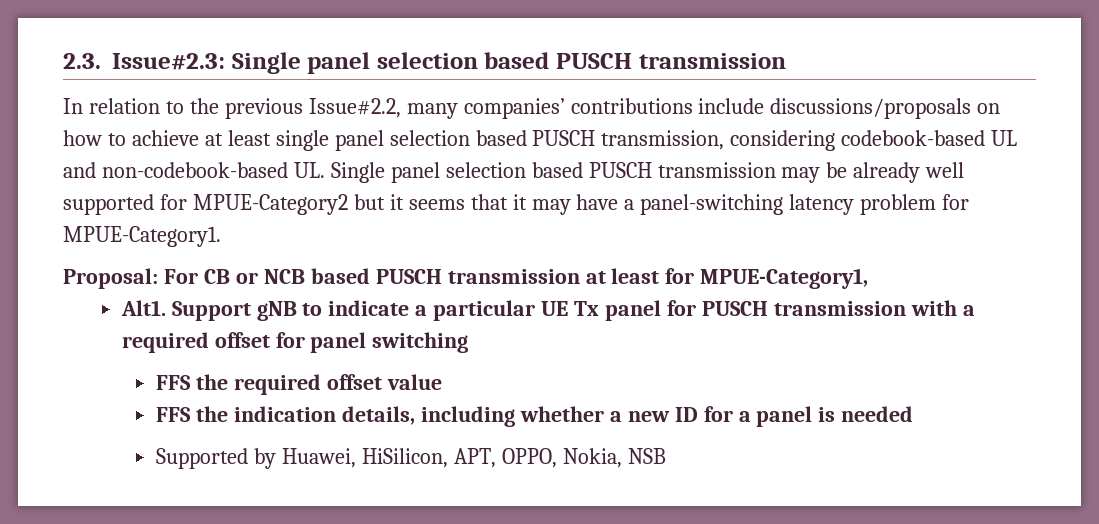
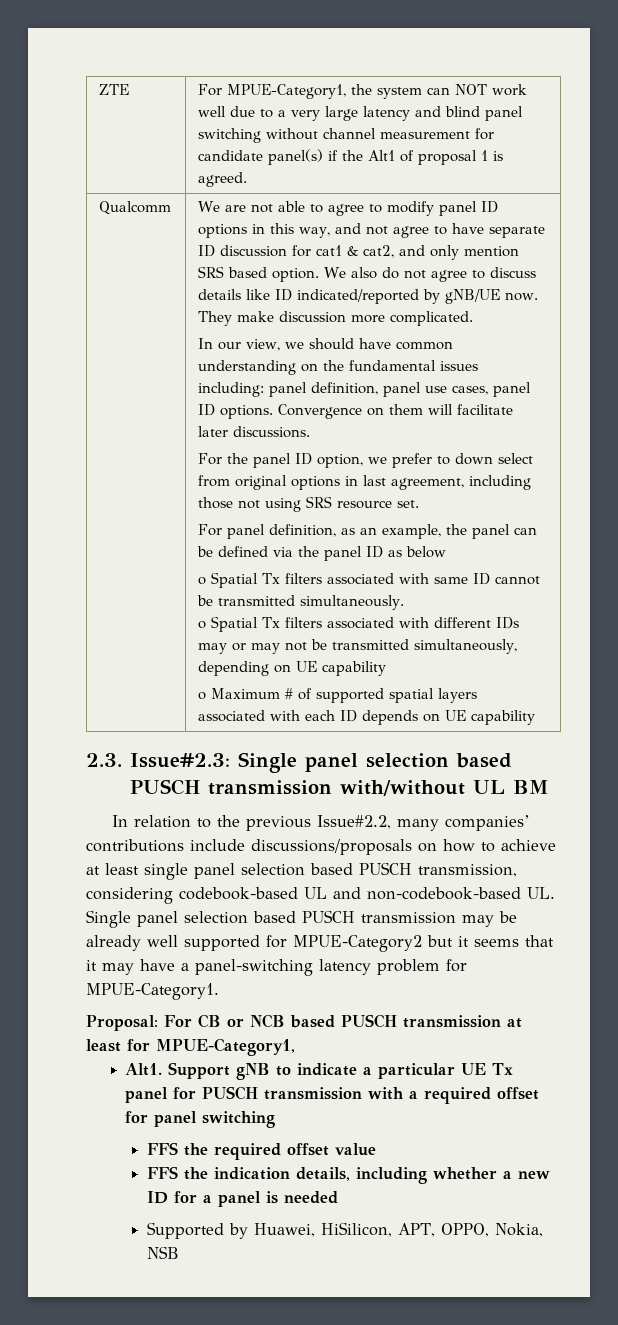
(63, 61) none -> [99,84,130,95] [198,84,528,99] [198,106,524,121] [198,128,495,143] [198,149,504,165] [198,172,248,187] [99,201,172,215] [198,201,499,216] [198,223,546,238] [198,245,520,260] [198,266,537,282] [198,289,539,304] [198,311,474,326] [198,338,454,351] [198,360,479,375] [198,382,532,397] [198,404,514,419] [198,426,311,438] [198,453,534,468] [198,475,532,490] [198,496,420,512] [198,524,538,539] [197,546,447,561] [198,572,541,588] [197,595,405,610] [198,616,520,632] [198,639,518,654] [198,661,387,676] [198,688,478,703] [198,710,536,725] ZTE | For MPUE-Category1, the system can NOT work well due to a very large latency and blind panel switching without channel measurement for candidate panel(s) if the Alt1 of proposal 1 is agreed. // Qualcomm | We are not able to agree to modify panel ID options in this way, and not agree to have separate ID discussion for cat1 & cat2, and only mention SRS based option. We also do not agree to discuss details like ID indicated/reported by gNB/UE now. They make discussion more complicated. // In our view, we should have common understanding on the fundamental issues including: panel definition, panel use cases, panel ID options. Convergence on them will facilitate later discussions. // For the panel ID option, we prefer to down select from original options in last agreement, including those not using SRS resource set. // For panel definition, as an example, the panel can be defined via the panel ID as below // o Spatial Tx filters associated with same ID cannot be transmitted simultaneously. // o Spatial Tx filters associated with different IDs may or may not be transmitted simultaneously, depending on UE capability // o Maximum # of supported spatial layers associated with each ID depends on UE capability //
(786, 61) none -> [340,780,550,796] with/without UL BM

